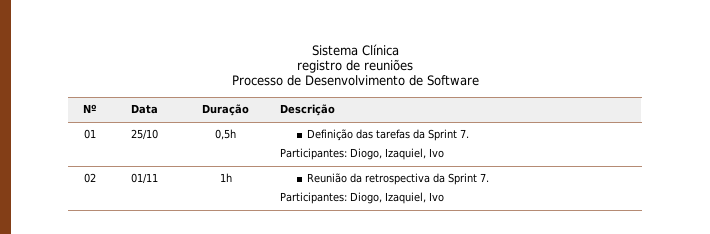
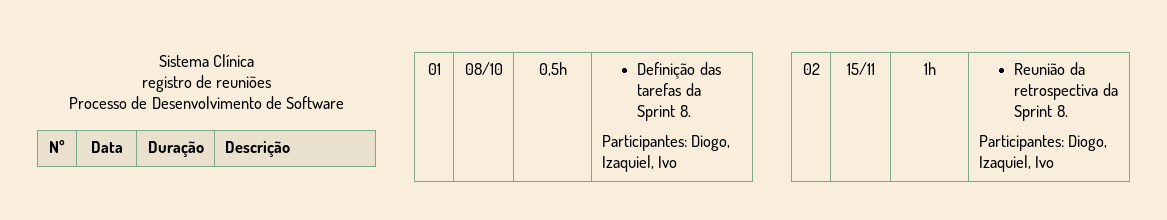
[130,129,158,140] 25/10 -> [464,62,503,75] 08/10
[459,129,469,138] 7. -> [679,105,691,117] 8.
[130,173,158,184] 01/11 -> [846,62,875,75] 15/11
[479,173,489,182] 7. -> [1056,105,1068,117] 8.

